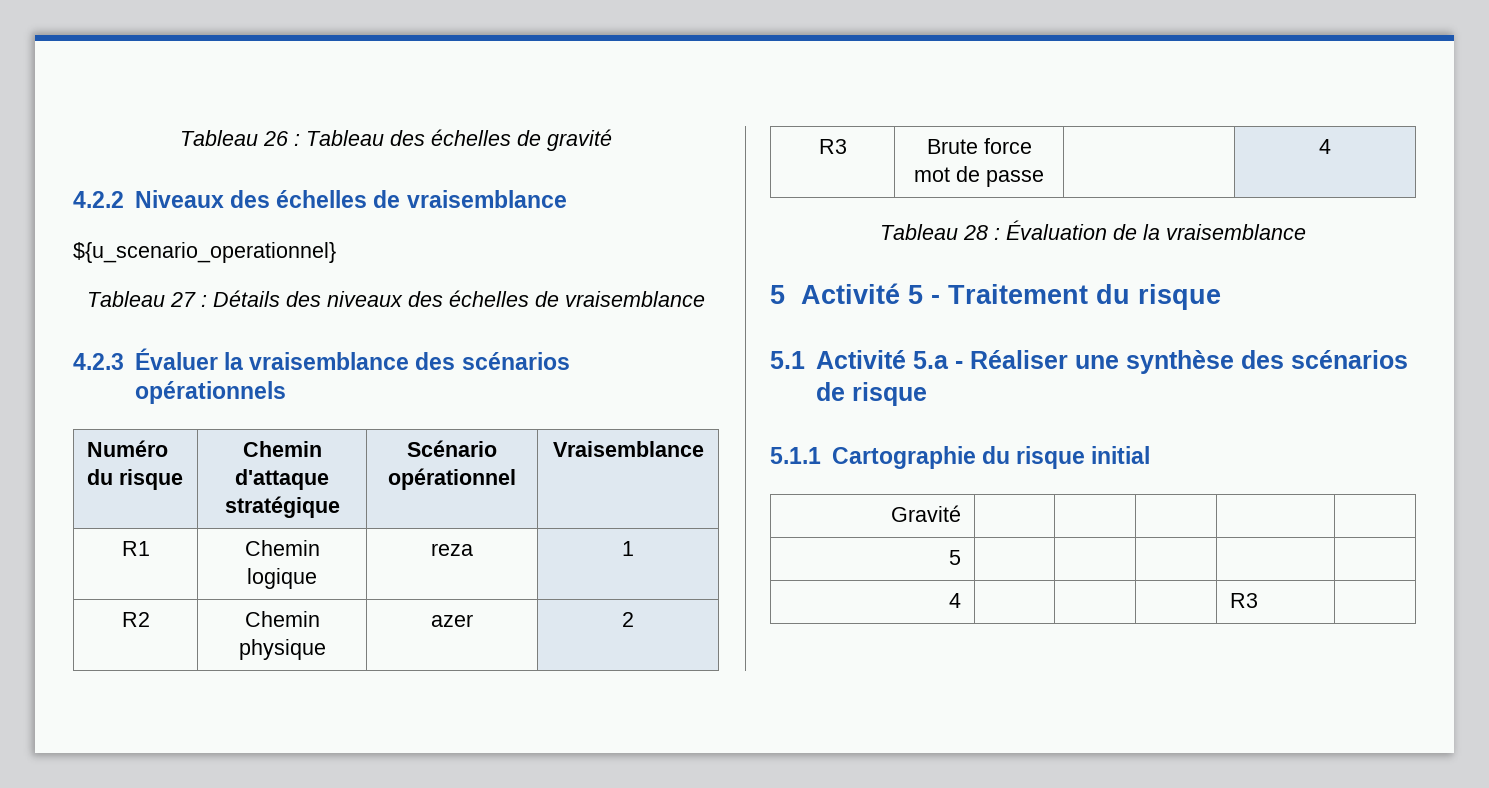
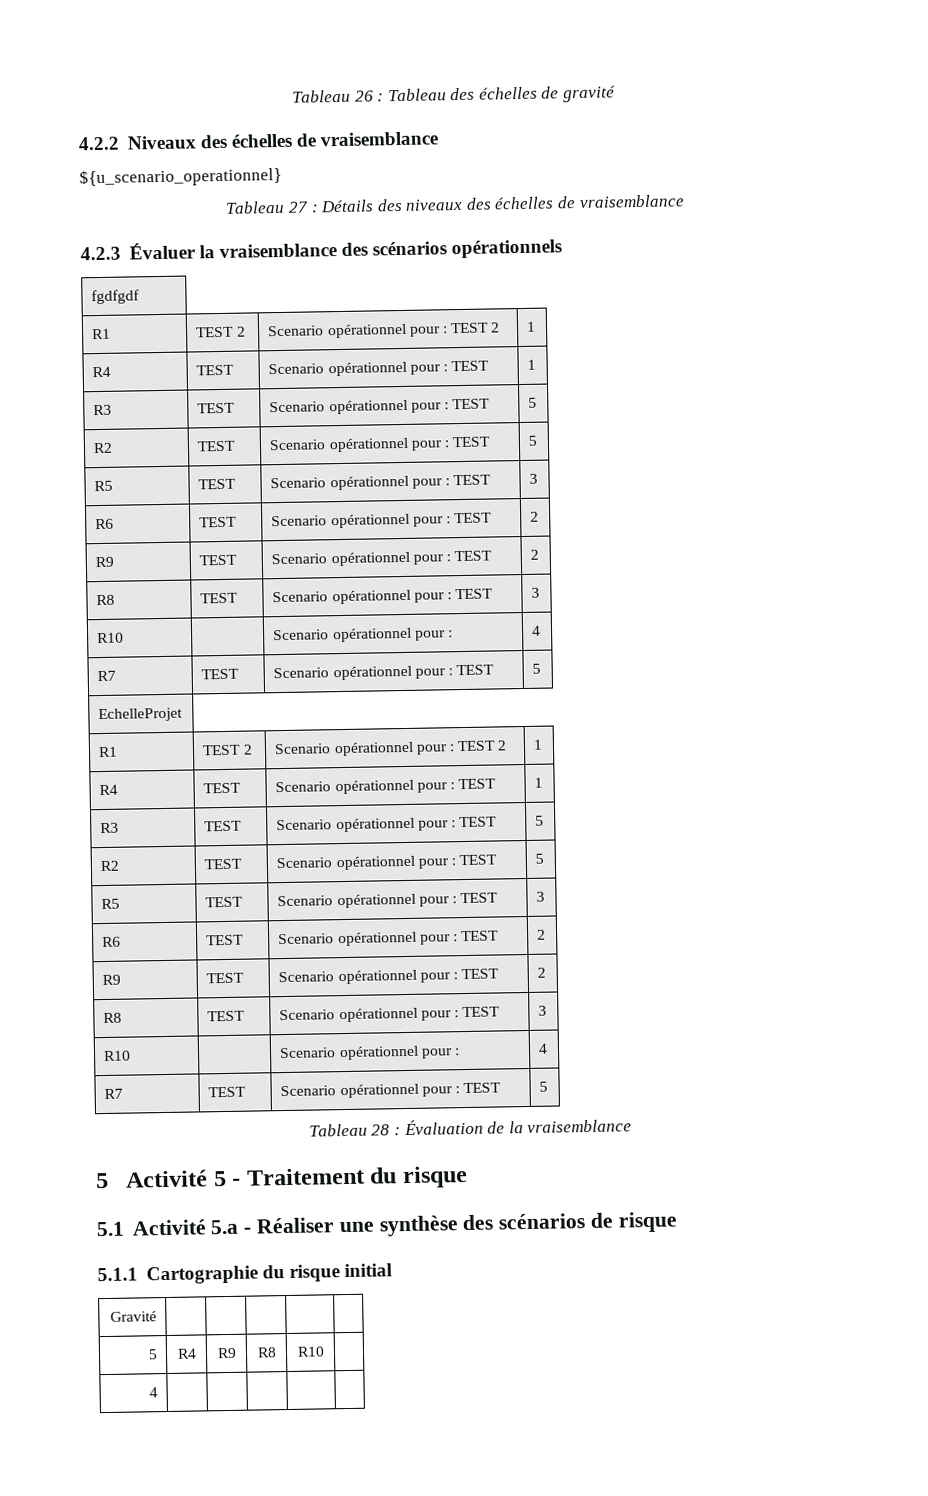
[87,440,169,457] [87,469,184,490] [242,441,322,457] [235,469,329,490] [224,496,340,518] [406,440,497,457] [387,468,516,490] [552,441,704,457] [121,541,150,556] [244,540,320,556] [247,568,317,589] [430,543,473,556] [622,541,634,556] [121,612,150,627] [244,611,320,627] [238,639,326,660] [430,614,473,627] [622,612,634,627] [818,139,847,154] [926,138,1032,154] [914,166,1044,187] [1319,139,1331,154] Numéro du risque | Chemin d'attaque stratégique | Scénario opérationnel | Vraisemblance // R1 | Chemin logique | reza | 1 // R2 | Chemin physique | azer | 2 // R3 | Brute force mot de passe | | 4 -> [91,289,141,305] [92,328,112,340] [195,326,246,338] [267,322,501,339] [526,321,537,332] [92,366,112,378] [196,364,235,376] [268,360,490,377] [527,359,537,370] [93,404,113,416] [197,402,236,414] [269,398,491,415] [528,397,538,408] [93,442,114,454] [197,440,237,452] [269,436,492,453] [528,435,538,446] [94,480,114,492] [198,478,237,490] [270,474,492,491] [529,473,539,484] [95,518,115,530] [199,516,238,528] [271,512,493,529] [530,511,540,522] [95,556,115,568] [199,554,238,566] [271,550,493,567] [530,549,540,560] [96,594,116,606] [200,592,239,604] [272,588,494,605] [531,587,541,598] [97,632,125,644] [273,627,453,643] [531,625,542,636] [97,670,117,682] [201,668,240,680] [273,664,495,681] [532,663,542,674] [98,707,184,723] [98,746,119,758] [202,744,253,756] [274,740,508,757] [533,739,544,750] [99,784,119,796] [203,782,242,794] [275,778,497,795] [534,777,544,788] [100,822,120,834] [204,820,243,832] [276,816,498,833] [535,815,545,826] [100,860,120,872] [204,858,243,870] [276,854,498,871] [535,853,545,864] [101,898,121,910] [205,896,244,908] [277,892,499,909] [536,891,546,902] [102,936,122,948] [206,934,245,946] [278,930,500,947] [537,929,547,940] [102,974,122,986] [206,972,245,984] [278,968,500,985] [537,967,547,978] [103,1012,123,1024] [207,1010,246,1022] [279,1006,501,1023] [538,1005,548,1016] [103,1050,132,1062] [279,1045,460,1061] [538,1043,549,1054] [104,1088,124,1100] [208,1086,247,1098] [280,1082,502,1099] [539,1081,549,1092] fgdfgdf // R1 | TEST 2 | Scenario opérationnel pour : TEST 2 | 1 // R4 | TEST | Scenario opérationnel pour : TEST | 1 // R3 | TEST | Scenario opérationnel pour : TEST | 5 // R2 | TEST | Scenario opérationnel pour : TEST | 5 // R5 | TEST | Scenario opérationnel pour : TEST | 3 // R6 | TEST | Scenario opérationnel pour : TEST | 2 // R9 | TEST | Scenario opérationnel pour : TEST | 2 // R8 | TEST | Scenario opérationnel pour : TEST | 3 // R10 | | Scenario opérationnel pour : | 4 // R7 | TEST | Scenario opérationnel pour : TEST | 5 // EchelleProjet // R1 | TEST 2 | Scenario opérationnel pour : TEST 2 | 1 // R4 | TEST | Scenario opérationnel pour : TEST | 1 // R3 | TEST | Scenario opérationnel pour : TEST | 5 // R2 | TEST | Scenario opérationnel pour : TEST | 5 // R5 | TEST | Scenario opérationnel pour : TEST | 3 // R6 | TEST | Scenario opérationnel pour : TEST | 2 // R9 | TEST | Scenario opérationnel pour : TEST | 2 // R8 | TEST | Scenario opérationnel pour : TEST | 3 // R10 | | Scenario opérationnel pour : | 4 // R7 | TEST | Scenario opérationnel pour : TEST | 5
(961, 557) | | | -> [176,1348,197,1359] [216,1347,237,1359] [256,1347,277,1358] [296,1346,325,1357] R4 | R9 | R8 | R10
[1230,593,1259,608] R3 -> (158, 1392) none

